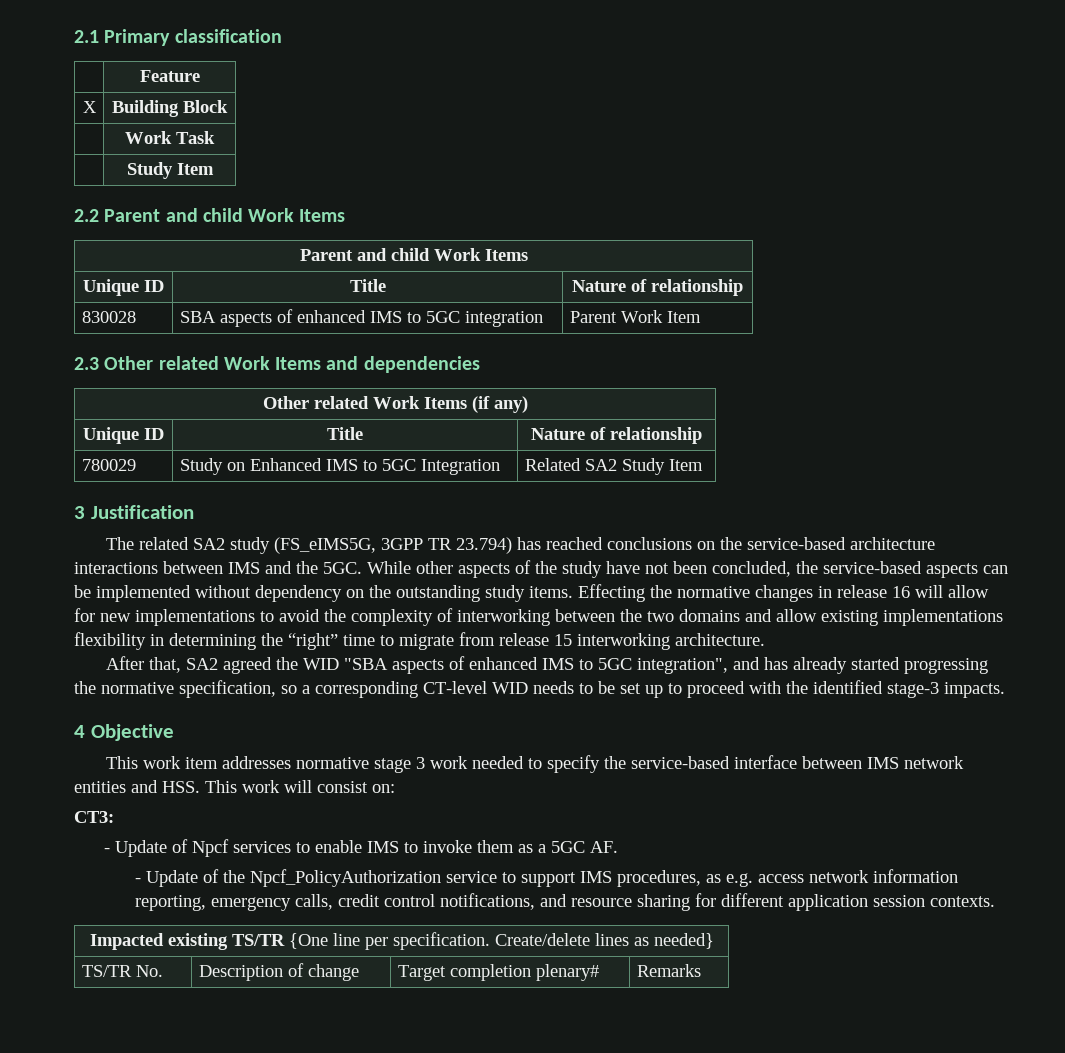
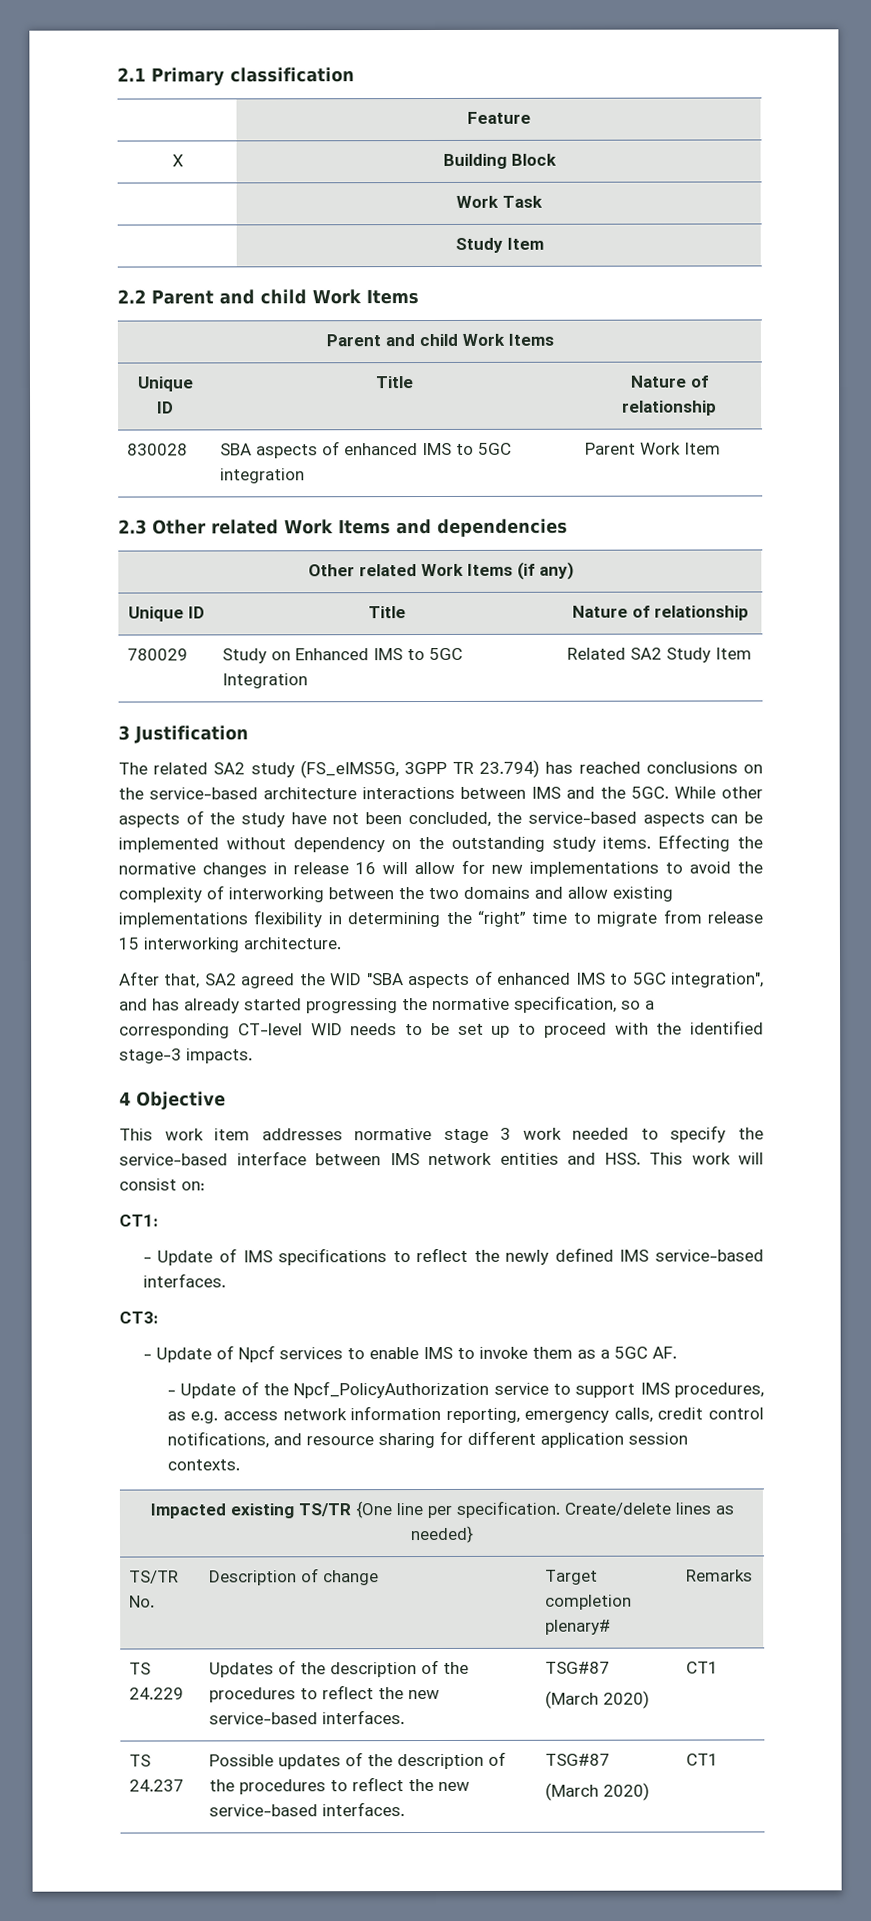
(395, 788) none -> [119,1214,159,1227] [142,1247,764,1266] [142,1273,226,1288] // CT1: // - Update of IMS specifications to reflect the newly defined IMS service-based interfaces.
(701, 970) none -> [129,1662,152,1675] [129,1687,185,1700] [209,1659,470,1678] [209,1685,441,1703] [209,1710,406,1725] [545,1661,611,1674] [545,1690,651,1709] [686,1661,720,1674] [129,1754,152,1767] [129,1779,185,1792] [209,1751,507,1770] [209,1777,471,1795] [209,1802,406,1817] [545,1753,611,1766] [545,1782,651,1801] [686,1753,720,1766] // TS 24.229 | Updates of the description of the procedures to reflect the new service-based interfaces. | TSG#87 // (March 2020) | CT1 // TS 24.237 | Possible updates of the description of the procedures to reflect the new service-based interfaces. | TSG#87 // (March 2020) | CT1

